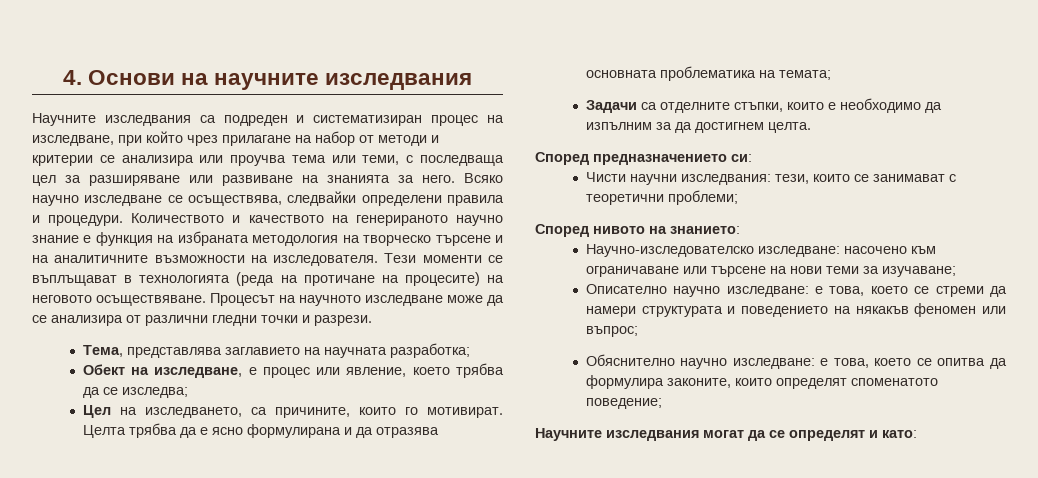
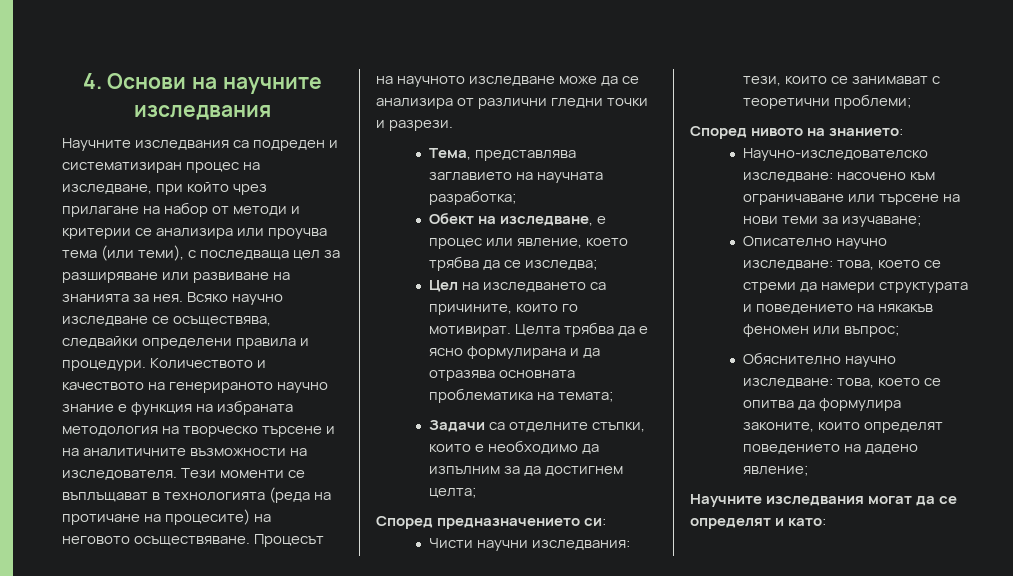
[331,155,400,165] или теми, -> [101,245,185,261] (или теми),
[422,175,455,183] него. -> [153,294,184,302] нея.
[144,407,242,418] изследването, -> [483,282,587,292] изследването
[767,122,811,133] целта. -> [429,487,478,498] целта;
[815,286,824,294] е -> (834, 265) none
[820,358,829,366] е -> (834, 383) none
[850,378,938,386] [585,398,662,409] споменатото поведение; -> [743,444,919,454] [743,465,810,476] поведението на дадено явление;

